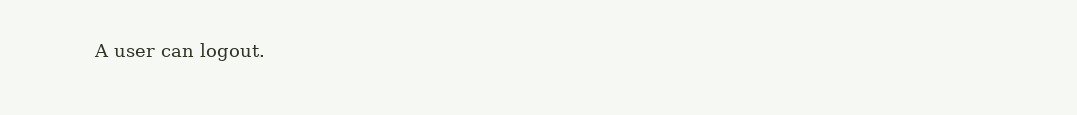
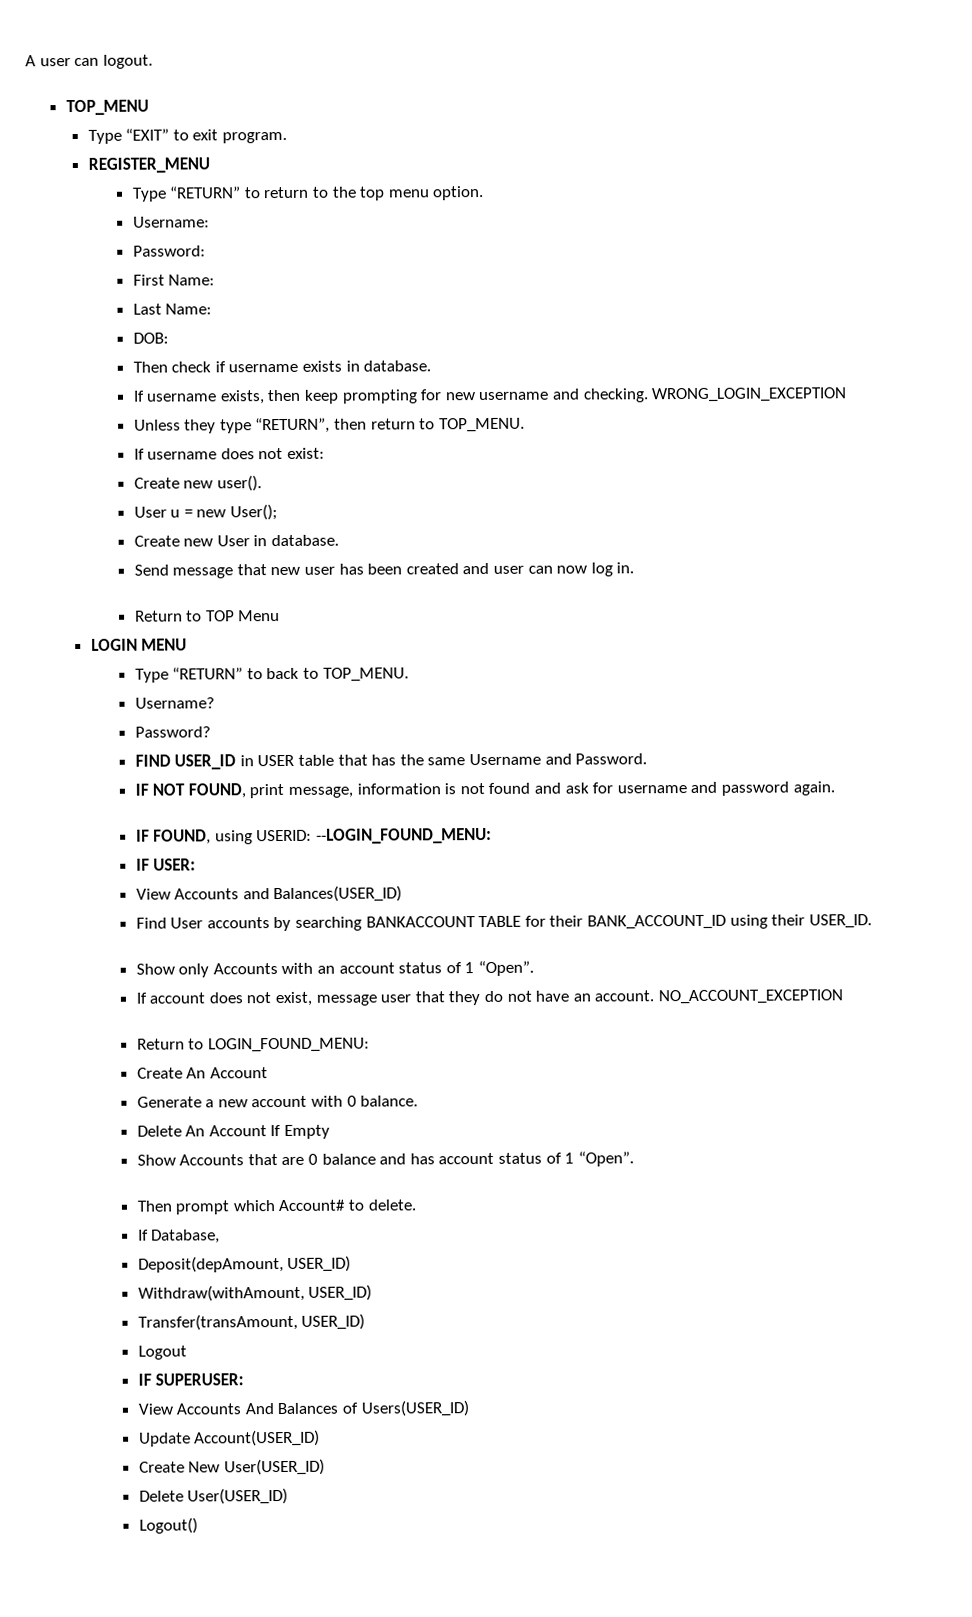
(265, 52) none -> [65,99,149,116] [87,128,288,144] [87,157,210,173] [131,186,485,202] [132,216,210,228] [132,245,206,257] [132,274,216,286] [132,303,213,315] [132,332,169,344] [132,360,432,373] [132,387,848,405] [133,417,525,434] [133,447,326,460] [133,475,262,492] [133,504,279,521] [133,534,340,547] [133,562,635,579] [134,610,281,622] [90,638,188,651] [134,667,409,683] [134,697,215,709] [134,726,211,738] [134,753,648,770] [134,781,835,799] [135,827,493,845] [135,858,197,871] [135,885,403,903] [135,914,872,932] [135,960,535,978] [135,989,843,1007] [136,1037,370,1053] [136,1067,268,1079] [136,1095,419,1108] [136,1124,331,1139] [136,1151,634,1167] [136,1199,416,1215] [137,1229,221,1244] [137,1255,352,1273] [137,1284,373,1302] [137,1313,366,1331] [137,1345,187,1360] [137,1373,245,1386] [137,1400,469,1417] [138,1429,321,1447] [138,1458,325,1476] [138,1487,289,1505] [138,1517,198,1534] // TOP_MENU // Type “EXIT” to exit program. // REGISTER_MENU // Type “RETURN” to return to the top menu option. // Username: // Password: // First Name: // Last Name: // DOB: // Then check if username exists in database. // If username exists, then keep prompting for new username and checking. WRONG_LOGIN_EXCEPTION // Unless they type “RETURN”, then return to TOP_MENU. // If username does not exist: // Create new user(). // User u = new User(); // Create new User in database. // Send message that new user has been created and user can now log in. // Return to TOP Menu // LOGIN MENU // Type “RETURN” to back to TOP_MENU. // Username? // Password? // FIND USER_ID in USER table that has the same Username and Password. // IF NOT FOUND, print message, information is not found and ask for username and password again. // IF FOUND, using USERID: --LOGIN_FOUND_MENU: // IF USER: // View Accounts and Balances(USER_ID) // Find User accounts by searching BANKACCOUNT TABLE for their BANK_ACCOUNT_ID using their USER_ID. // Show only Accounts with an account status of 1 “Open”. // If account does not exist, message user that they do not have an account. NO_ACCOUNT_EXCEPTION // Return to LOGIN_FOUND_MENU: // Create An Account // Generate a new account with 0 balance. // Delete An Account If Empty // Show Accounts that are 0 balance and has account status of 1 “Open”. // Then prompt which Account# to delete. // If Database, // Deposit(depAmount, USER_ID) // Withdraw(withAmount, USER_ID) // Transfer(transAmount, USER_ID) // Logout // IF SUPERUSER: // View Accounts And Balances of Users(USER_ID) // Update Account(USER_ID) // Create New User(USER_ID) // Delete User(USER_ID) // Logout()

